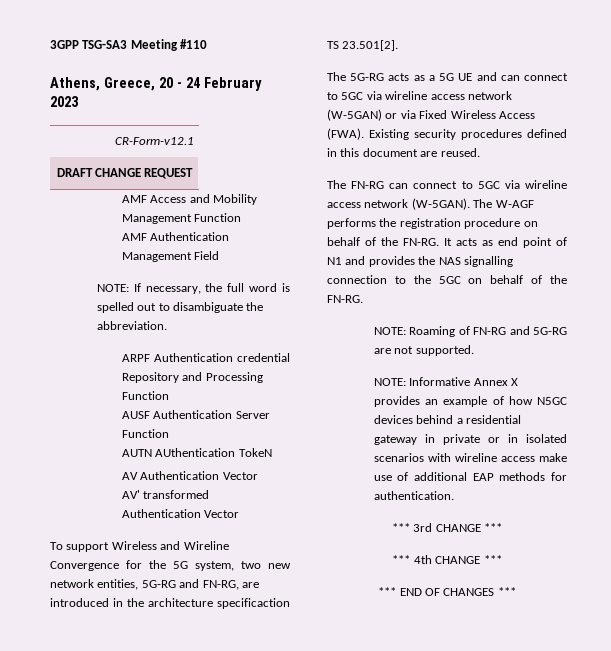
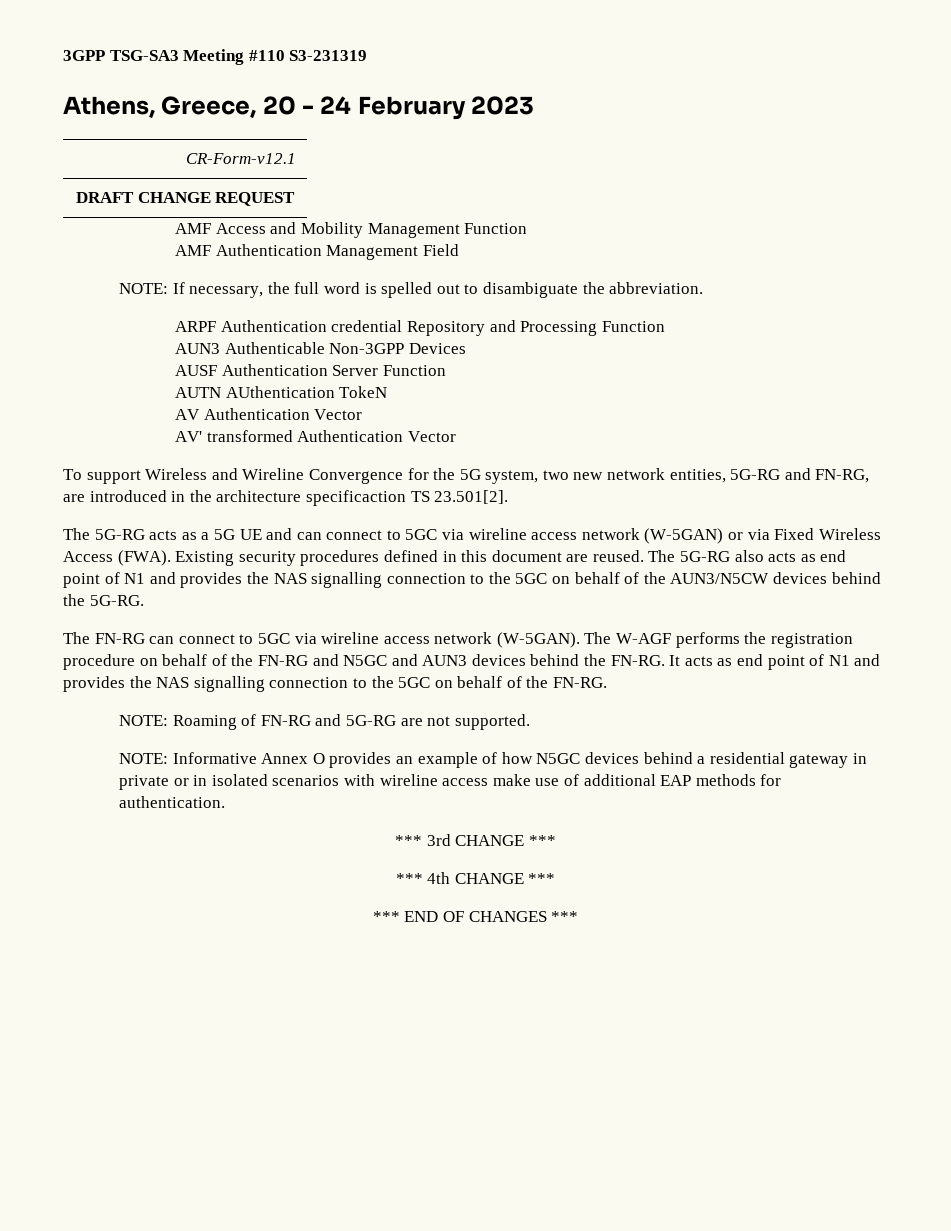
(208, 44) none -> [289,50,368,61] S3-231319
(169, 395) none -> [175,342,466,354] // AUN3 Authenticable Non-3GPP Devices
(480, 152) none -> [648,550,847,562] [63,572,881,588] [63,594,144,606] The 5G-RG also acts as end point of N1 and provides the NAS signalling connection to the 5GC on behalf of the AUN3/N5CW devices behind the 5G-RG.
(398, 241) none -> [257,654,607,666] FN-RG and N5GC and AUN3 devices behind the
[510,378,518,386] X -> [312,753,325,764] O

